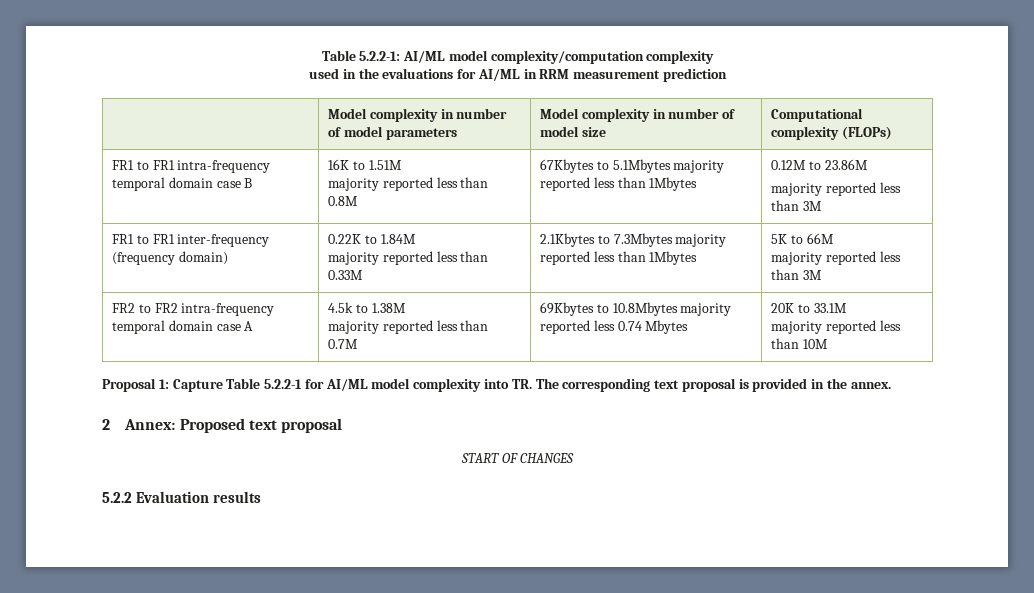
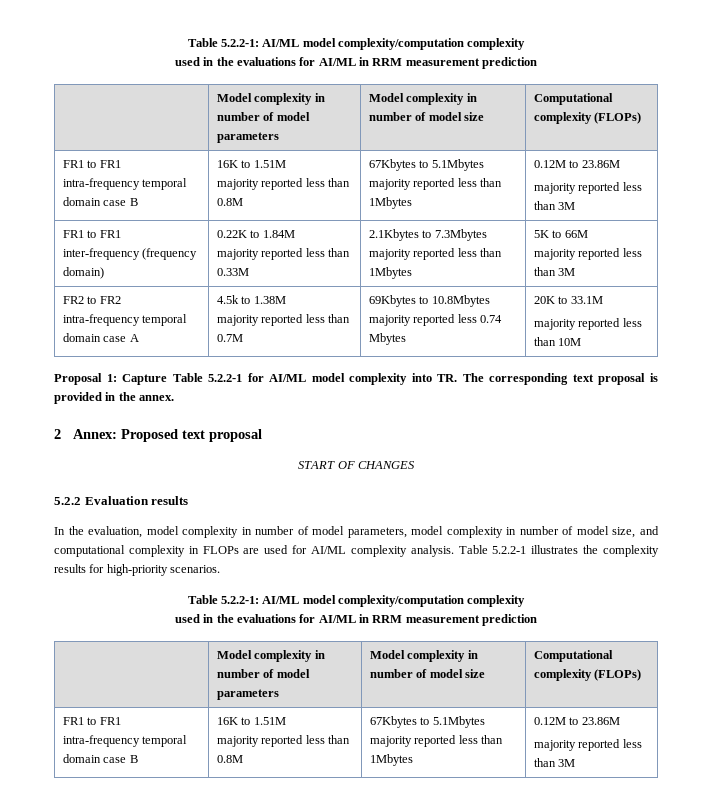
(261, 497) none -> [54,526,659,538] [54,545,659,557] [54,564,221,576] [187,595,526,607] [174,614,538,626] [217,650,325,662] [217,669,310,678] [217,689,280,700] [370,650,478,662] [370,669,486,678] [534,650,614,662] [534,669,642,681] [63,717,121,725] [63,735,188,747] [63,754,138,763] [217,717,286,725] [217,735,351,747] [217,755,244,763] [370,716,485,728] [370,735,504,747] [370,754,414,766] [534,717,620,725] [534,739,642,751] [534,758,576,767] // In the evaluation, model complexity in number of model parameters, model complexity in number of model size, and computational complexity in FLOPs are used for AI/ML complexity analysis. Table 5.2.2-1 illustrates the complexity results for high-priority scenarios. // Table 5.2.2-1: AI/ML model complexity/computation complexity // used in the evaluations for AI/ML in RRM measurement prediction // | Model complexity in number of model parameters | Model complexity in number of model size | Computational complexity (FLOPs) // FR1 to FR1 intra-frequency temporal domain case B | 16K to 1.51M // majority reported less than 0.8M | 67Kbytes to 5.1Mbytes majority reported less than 1Mbytes | 0.12M to 23.86M // majority reported less than 3M

